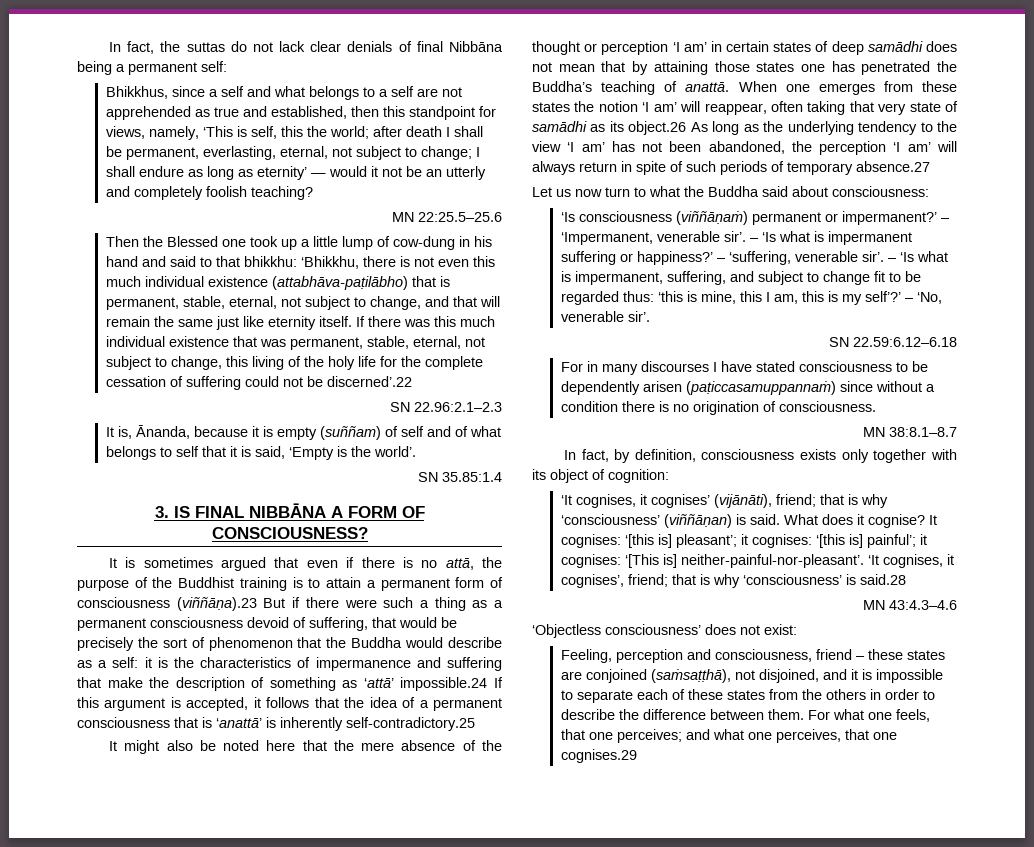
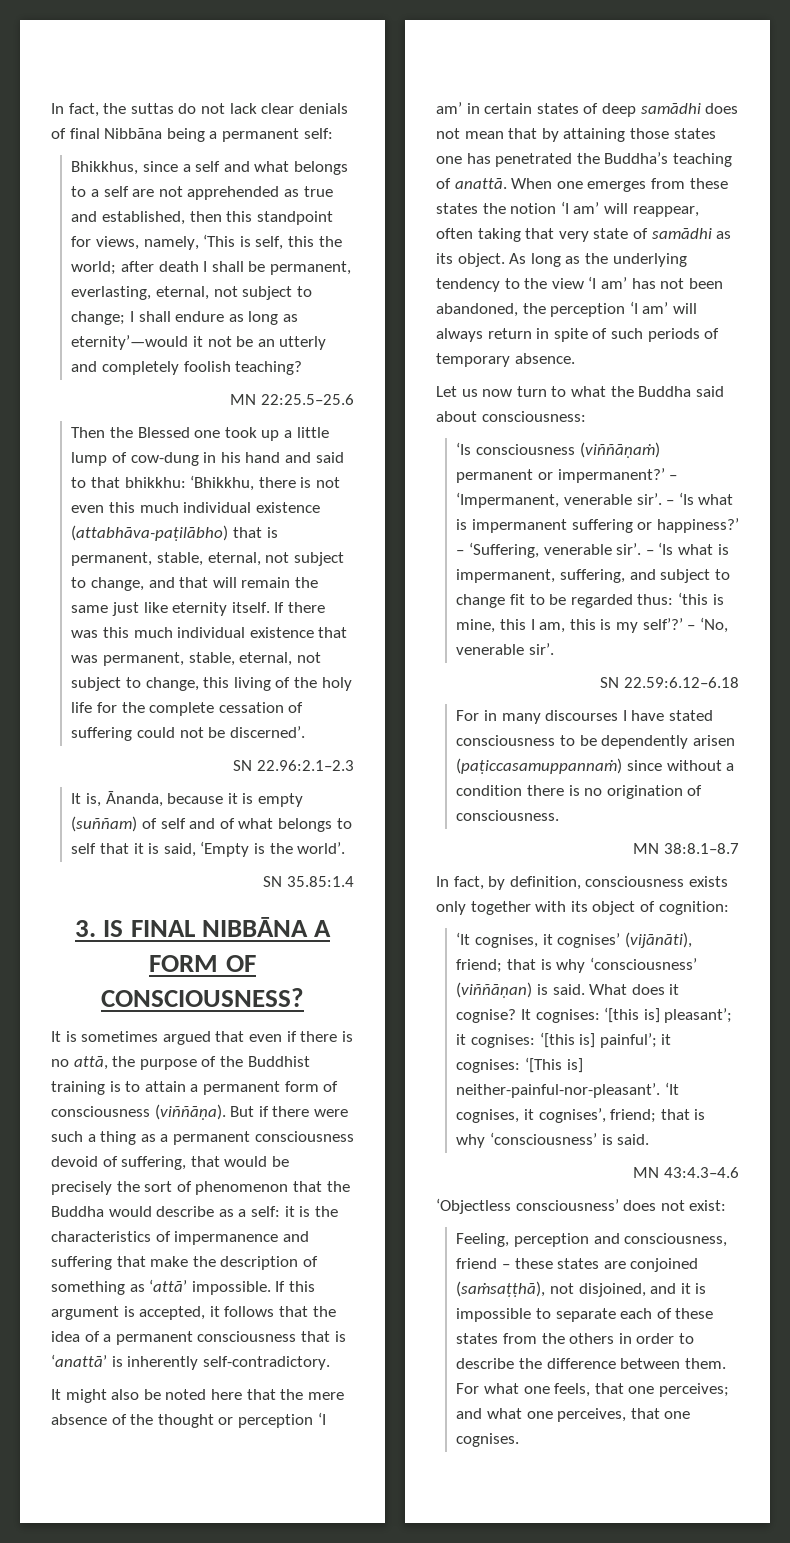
[256,166,367,180] eternity’ — would -> [71,335,189,350] eternity’—would
[326,376,412,387] discerned’.22 -> [229,726,305,738] discerned’.
[176,597,257,611] (viññāṇa).23 -> [154,1104,226,1120] (viññāṇa).
[400,677,488,691] impossible.24 -> [191,1281,271,1295] impossible.
[346,717,475,731] self-contradictory.25 -> [202,1356,330,1370] self-contradictory.
[628,121,687,135] object.26 -> [457,253,505,267] object.
[856,161,930,172] absence.27 -> [514,353,575,364] absence.
[728,251,791,265] ‘suffering, -> [469,542,540,558] ‘Suffering,
[859,574,906,585] said.28 -> [617,1134,650,1145] said.
[560,749,637,763] cognises.29 -> [456,1433,520,1447] cognises.

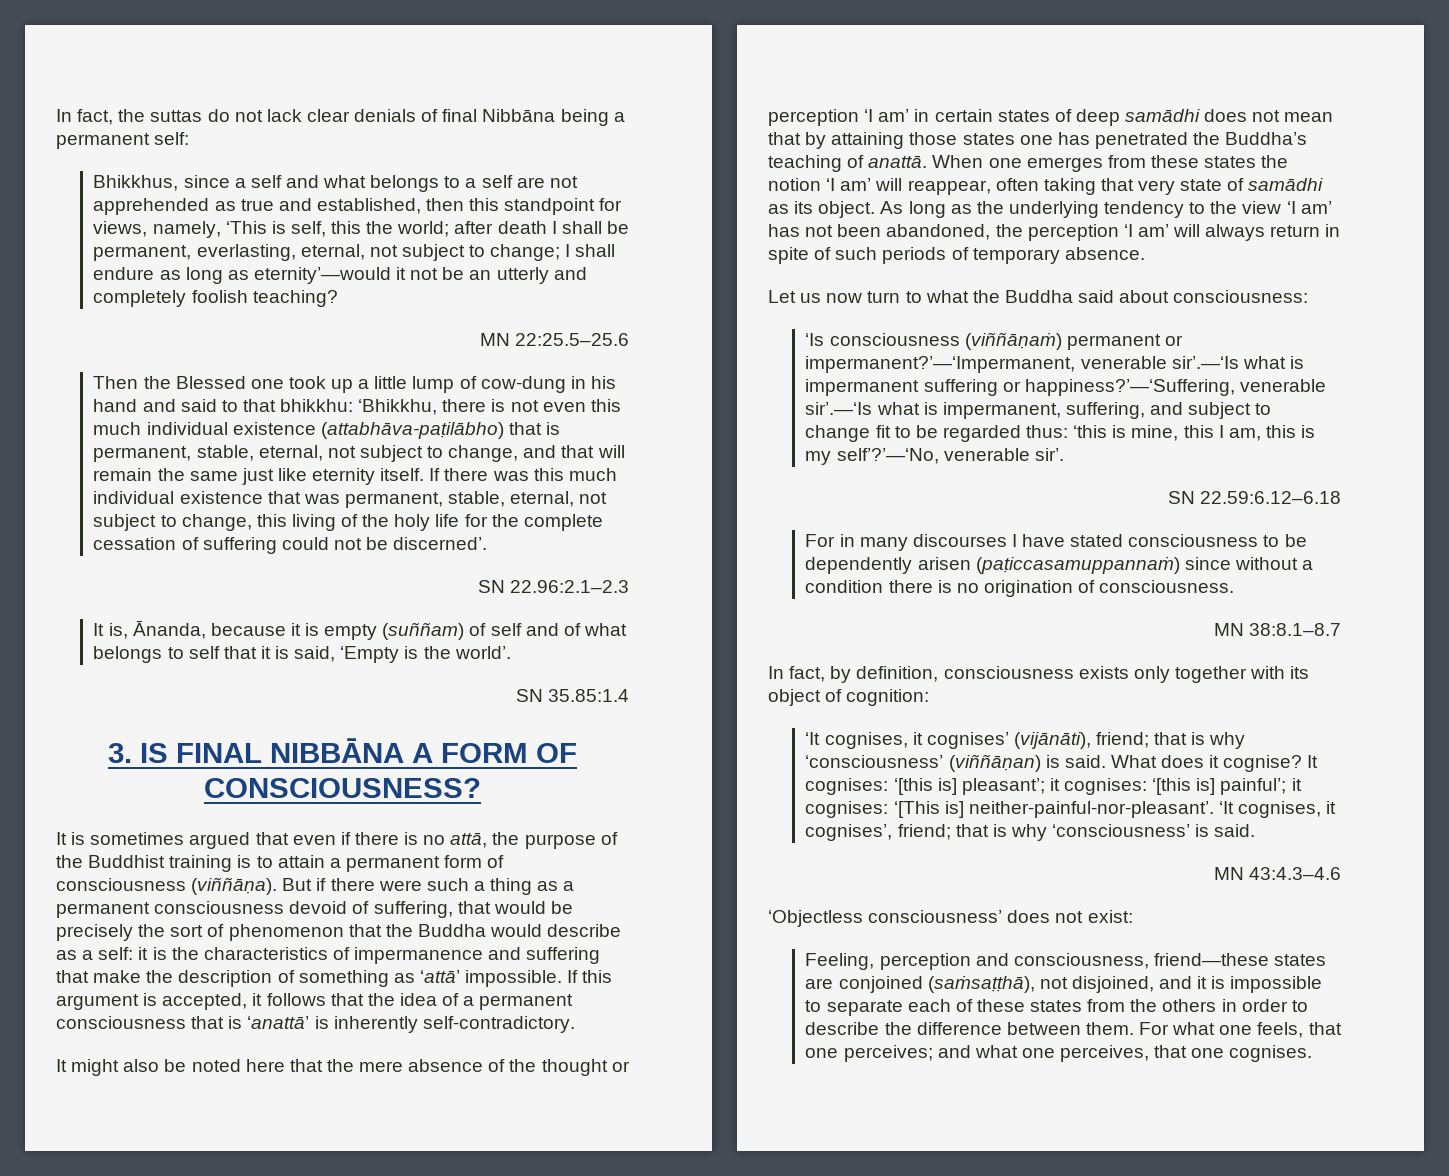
[557,468,678,483] [456,492,694,508] impermanent?’ – ‘Impermanent, venerable sir’. – ‘Is -> [805,356,1239,373] impermanent?’—‘Impermanent, venerable sir’.—‘Is
[656,518,739,533] [456,542,674,558] happiness?’ – ‘Suffering, venerable sir’. – ‘Is -> [1024,379,1326,396] [805,402,873,415] happiness?’—‘Suffering, venerable sir’.—‘Is
[642,617,728,633] self’?’ – ‘No, -> [836,448,939,464] self’?’—‘No,
[456,1258,553,1269] friend – these -> [1153,953,1269,966] friend—these

